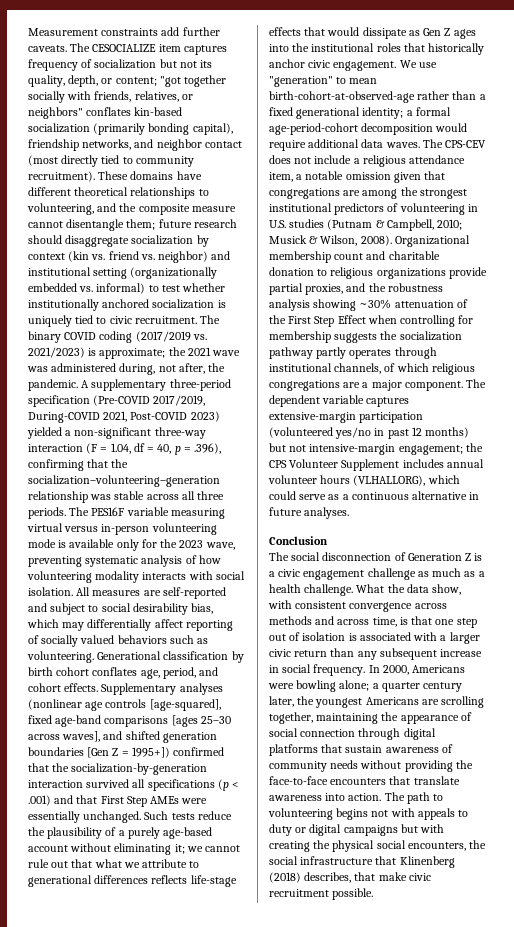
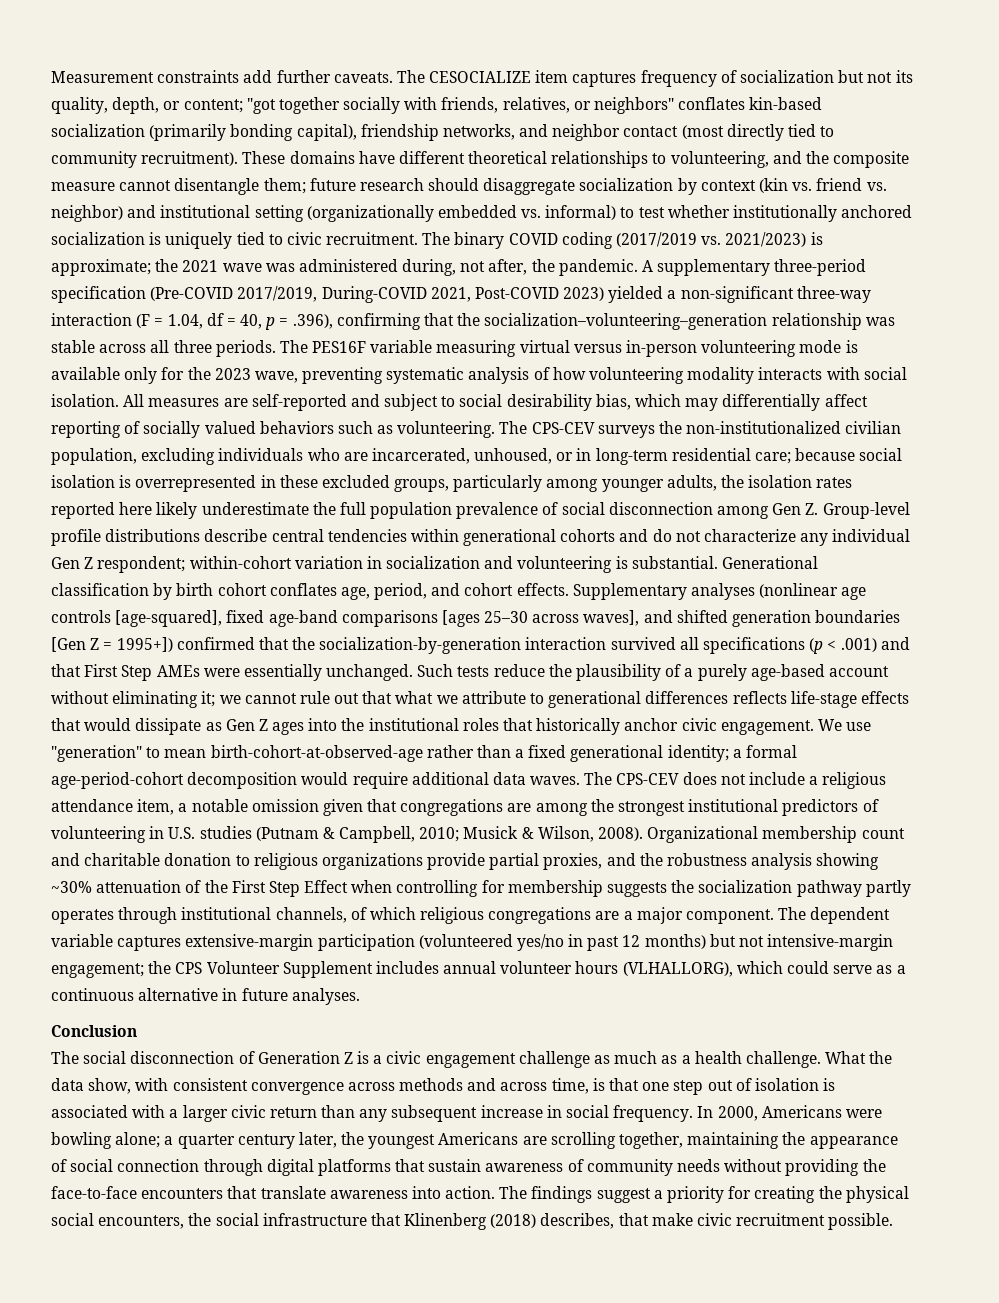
(94, 657) none -> [499,421,902,438] [51,448,903,465] [51,475,853,492] [51,502,910,519] [51,529,911,546] [51,556,718,573] The CPS-CEV surveys the non-institutionalized civilian population, excluding individuals who are incarcerated, unhoused, or in long-term residential care; because social isolation is overrepresented in these excluded groups, particularly among younger adults, the isolation rates reported here likely underestimate the full population prevalence of social disconnection among Gen Z. Group-level profile distributions describe central tendencies within generational cohorts and do not characterize any individual Gen Z respondent; within-cohort variation in socialization and volunteering is substantial.
[406,792,444,804] [268,808,469,820] [269,824,445,836] path to volunteering begins not with appeals to duty or digital campaigns but with -> [531,1186,752,1203] findings suggest a priority for

